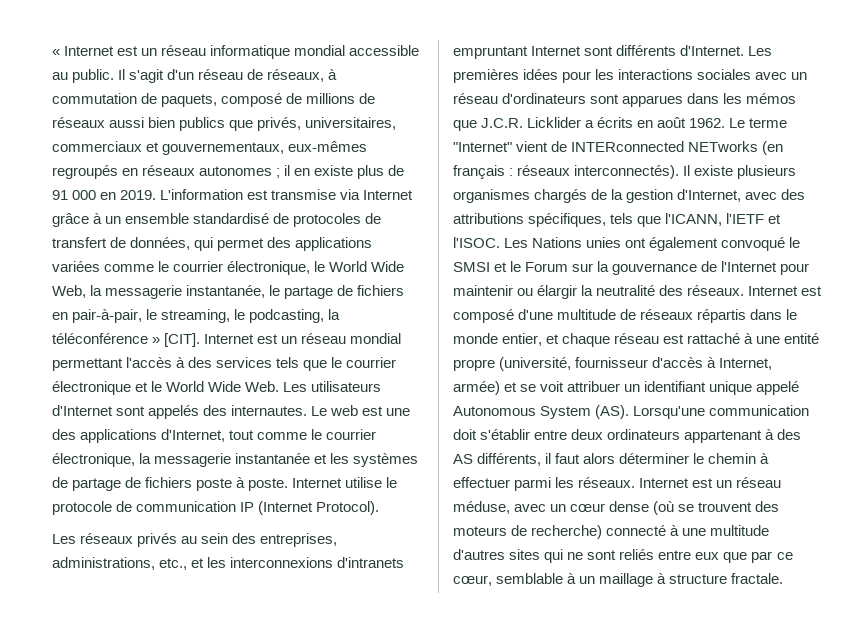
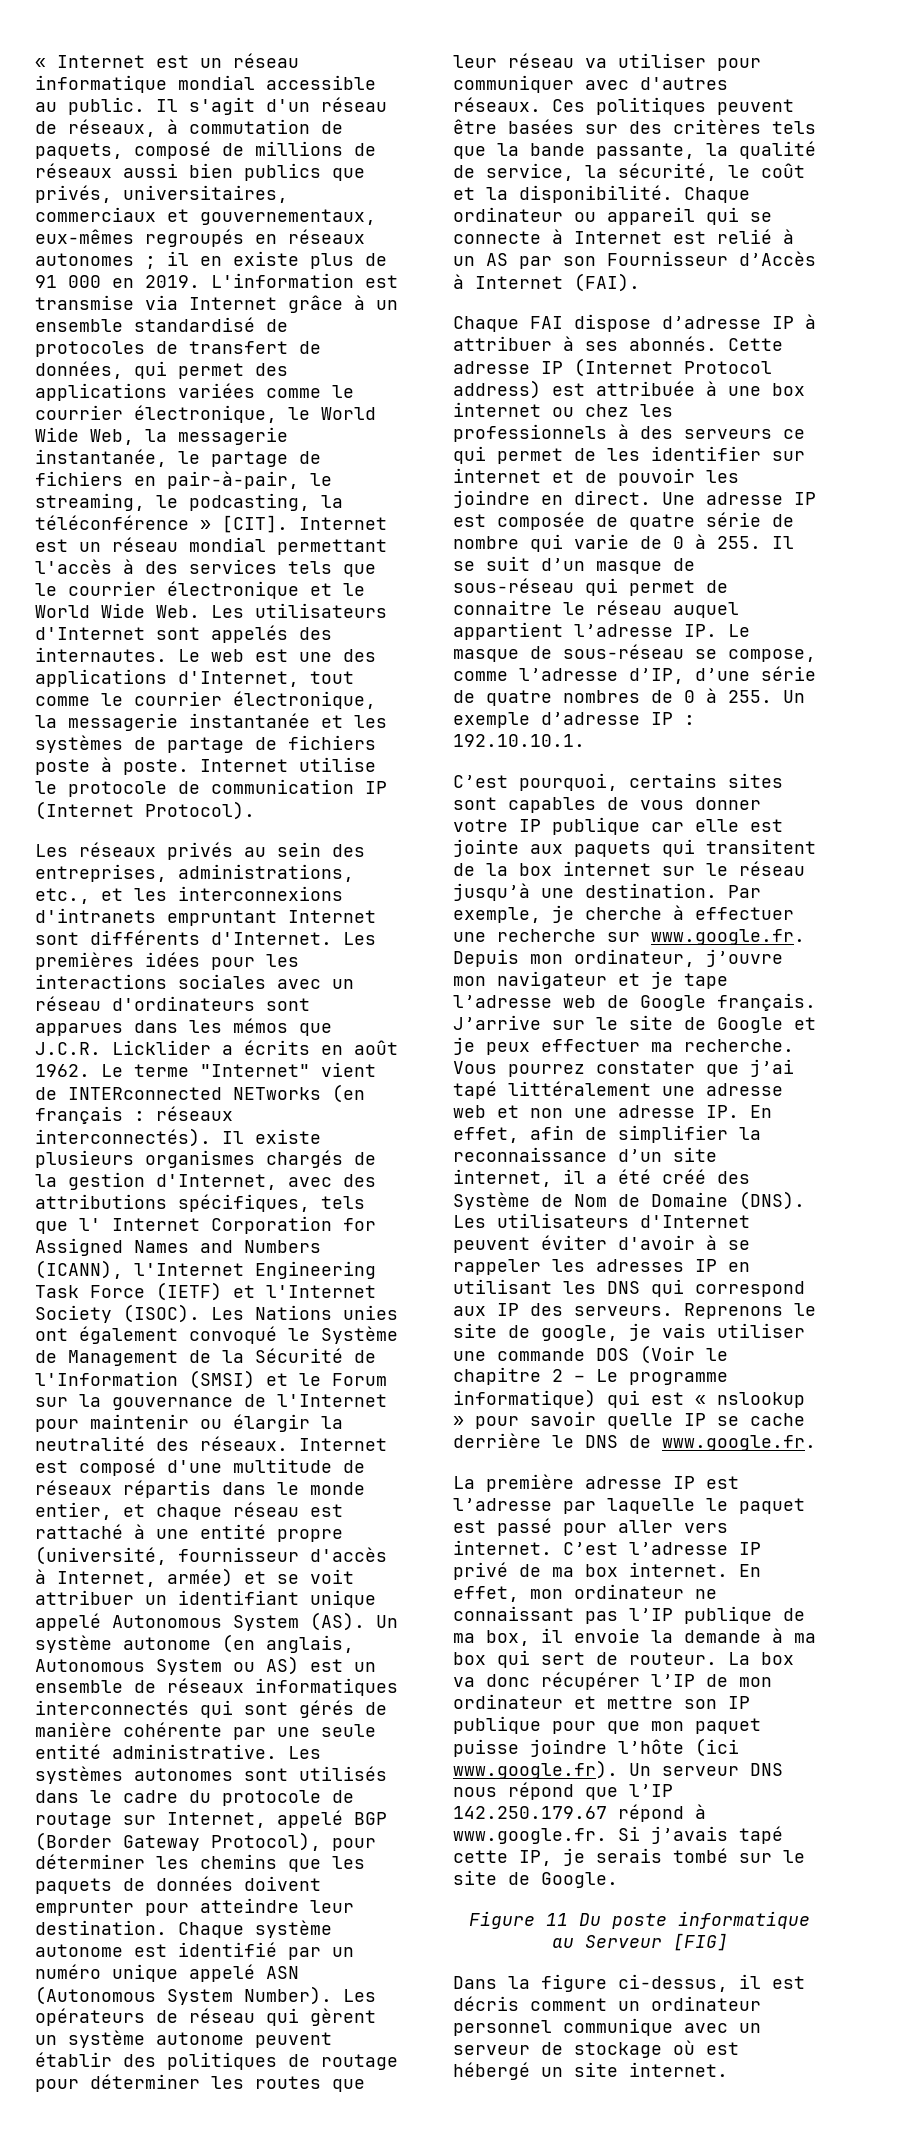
[665,213,782,226] [453,237,500,248] l'ICANN, l'IETF et l'ISOC. -> [79,1216,376,1234] [35,1238,321,1256] [35,1260,376,1279] [35,1282,376,1301] [35,1304,200,1323] l' Internet Corporation for Assigned Names and Numbers (ICANN), l'Internet Engineering Task Force (IETF) et l'Internet Society (ISOC).
[453,262,490,272] SMSI -> [321,1326,398,1344] [35,1348,376,1366] [35,1370,255,1389] Système de Management de la Sécurité de l'Information (SMSI)
[633,405,810,419] [453,429,802,443] [453,453,770,466] [453,477,782,491] [453,501,780,515] [453,525,770,539] [453,549,793,563] [453,573,784,587] Lorsqu'une communication doit s'établir entre deux ordinateurs appartenant à des AS différents, il faut alors déterminer le chemin à effectuer parmi les réseaux. Internet est un réseau méduse, avec un cœur dense (où se trouvent des moteurs de recherche) connecté à une multitude d'autres sites qui ne sont reliés entre eux que par ce cœur, semblable à un maillage à structure fractale. -> [376,1615,398,1628] [35,1634,354,1653] [35,1656,376,1675] [35,1678,398,1696] [35,1700,387,1718] [35,1722,376,1740] [35,1744,321,1759] [35,1766,387,1784] [35,1790,354,1806] [35,1810,387,1828] [35,1832,376,1851] [35,1854,365,1872] [35,1876,321,1894] [35,1898,354,1916] [35,1920,332,1938] [35,1942,354,1960] [35,1964,299,1982] [35,1986,376,2005] [35,2008,376,2026] [35,2030,332,2048] [35,2052,398,2070] [35,2074,365,2092] [453,53,761,71] [453,75,728,93] [453,97,794,115] [453,119,816,134] [453,141,816,159] [453,163,805,181] [453,185,750,203] [453,207,772,225] [453,229,794,244] [453,251,816,269] [453,273,640,292] [453,314,816,332] [453,336,783,351] [453,358,772,377] [453,380,805,399] [453,402,673,417] [453,424,805,442] [453,446,805,464] [453,468,739,486] [453,490,816,508] [453,512,794,530] [453,534,794,552] [453,556,695,574] [453,578,728,596] [453,600,739,618] [453,622,750,640] [453,644,816,662] [453,666,816,684] [453,688,805,706] [453,712,695,728] [453,734,585,747] [453,773,783,791] [453,797,761,813] [453,817,783,835] [453,839,816,857] [453,861,805,876] [453,883,761,901] [453,905,794,923] [453,929,805,945] [453,949,783,967] [453,971,728,989] [453,993,816,1011] [453,1015,816,1033] [453,1037,794,1055] [453,1059,794,1077] [453,1081,783,1099] [453,1105,772,1118] [453,1125,761,1143] [453,1147,717,1162] [453,1169,750,1187] [453,1191,805,1210] [453,1213,750,1228] [453,1235,750,1253] [453,1259,750,1275] [453,1279,805,1297] [453,1303,816,1319] [453,1323,805,1341] [453,1345,728,1364] [453,1367,728,1385] [453,1389,805,1408] [453,1411,805,1429] [453,1433,816,1451] [453,1474,739,1492] [453,1498,805,1514] [453,1518,728,1536] [453,1540,761,1555] [453,1562,761,1580] [453,1584,717,1602] [453,1606,805,1624] [453,1628,816,1646] [453,1650,794,1668] [453,1672,772,1690] [453,1694,750,1709] [453,1716,761,1734] [453,1738,739,1757] [453,1760,783,1779] [453,1782,673,1800] [453,1804,706,1822] [453,1826,783,1844] [453,1848,805,1866] [453,1870,618,1888] [469,1911,810,1929] [551,1933,728,1951] [453,1974,805,1992] [453,1996,761,2011] [453,2018,761,2036] [453,2040,739,2058] [453,2062,728,2080] Un système autonome (en anglais, Autonomous System ou AS) est un ensemble de réseaux informatiques interconnectés qui sont gérés de manière cohérente par une seule entité administrative. Les systèmes autonomes sont utilisés dans le cadre du protocole de routage sur Internet, appelé BGP (Border Gateway Protocol), pour déterminer les chemins que les paquets de données doivent emprunter pour atteindre leur destination. Chaque système autonome est identifié par un numéro unique appelé ASN (Autonomous System Number). Les opérateurs de réseau qui gèrent un système autonome peuvent établir des politiques de routage pour déterminer les routes que leur réseau va utiliser pour communiquer avec d'autres réseaux. Ces politiques peuvent être basées sur des critères tels que la bande passante, la qualité de service, la sécurité, le coût et la disponibilité. Chaque ordinateur ou appareil qui se connecte à Internet est relié à un AS par son Fournisseur d’Accès à Internet (FAI). // Chaque FAI dispose d’adresse IP à attribuer à ses abonnés. Cette adresse IP (Internet Protocol address) est attribuée à une box internet ou chez les professionnels à des serveurs ce qui permet de les identifier sur internet et de pouvoir les joindre en direct. Une adresse IP est composée de quatre série de nombre qui varie de 0 à 255. Il se suit d’un masque de sous-réseau qui permet de connaitre le réseau auquel appartient l’adresse IP. Le masque de sous-réseau se compose, comme l’adresse d’IP, d’une série de quatre nombres de 0 à 255. Un exemple d’adresse IP : 192.10.10.1. // C’est pourquoi, certains sites sont capables de vous donner votre IP publique car elle est jointe aux paquets qui transitent de la box internet sur le réseau jusqu’à une destination. Par exemple, je cherche à effectuer une recherche sur www.google.fr. Depuis mon ordinateur, j’ouvre mon navigateur et je tape l’adresse web de Google français. J’arrive sur le site de Google et je peux effectuer ma recherche. Vous pourrez constater que j’ai tapé littéralement une adresse web et non une adresse IP. En effet, afin de simplifier la reconnaissance d’un site internet, il a été créé des Système de Nom de Domaine (DNS). Les utilisateurs d'Internet peuvent éviter d'avoir à se rappeler les adresses IP en utilisant les DNS qui correspond aux IP des serveurs. Reprenons le site de google, je vais utiliser une commande DOS (Voir le chapitre 2 – Le programme informatique) qui est « nslookup » pour savoir quelle IP se cache derrière le DNS de www.google.fr. // La première adresse IP est l’adresse par laquelle le paquet est passé pour aller vers internet. C’est l’adresse IP privé de ma box internet. En effet, mon ordinateur ne connaissant pas l’IP publique de ma box, il envoie la demande à ma box qui sert de routeur. La box va donc récupérer l’IP de mon ordinateur et mettre son IP publique pour que mon paquet puisse joindre l’hôte (ici www.google.fr). Un serveur DNS nous répond que l’IP 142.250.179.67 répond à www.google.fr. Si j’avais tapé cette IP, je serais tombé sur le site de Google. // Figure 11 Du poste informatique au Serveur [FIG] // Dans la figure ci-dessus, il est décris comment un ordinateur personnel communique avec un serveur de stockage où est hébergé un site internet.

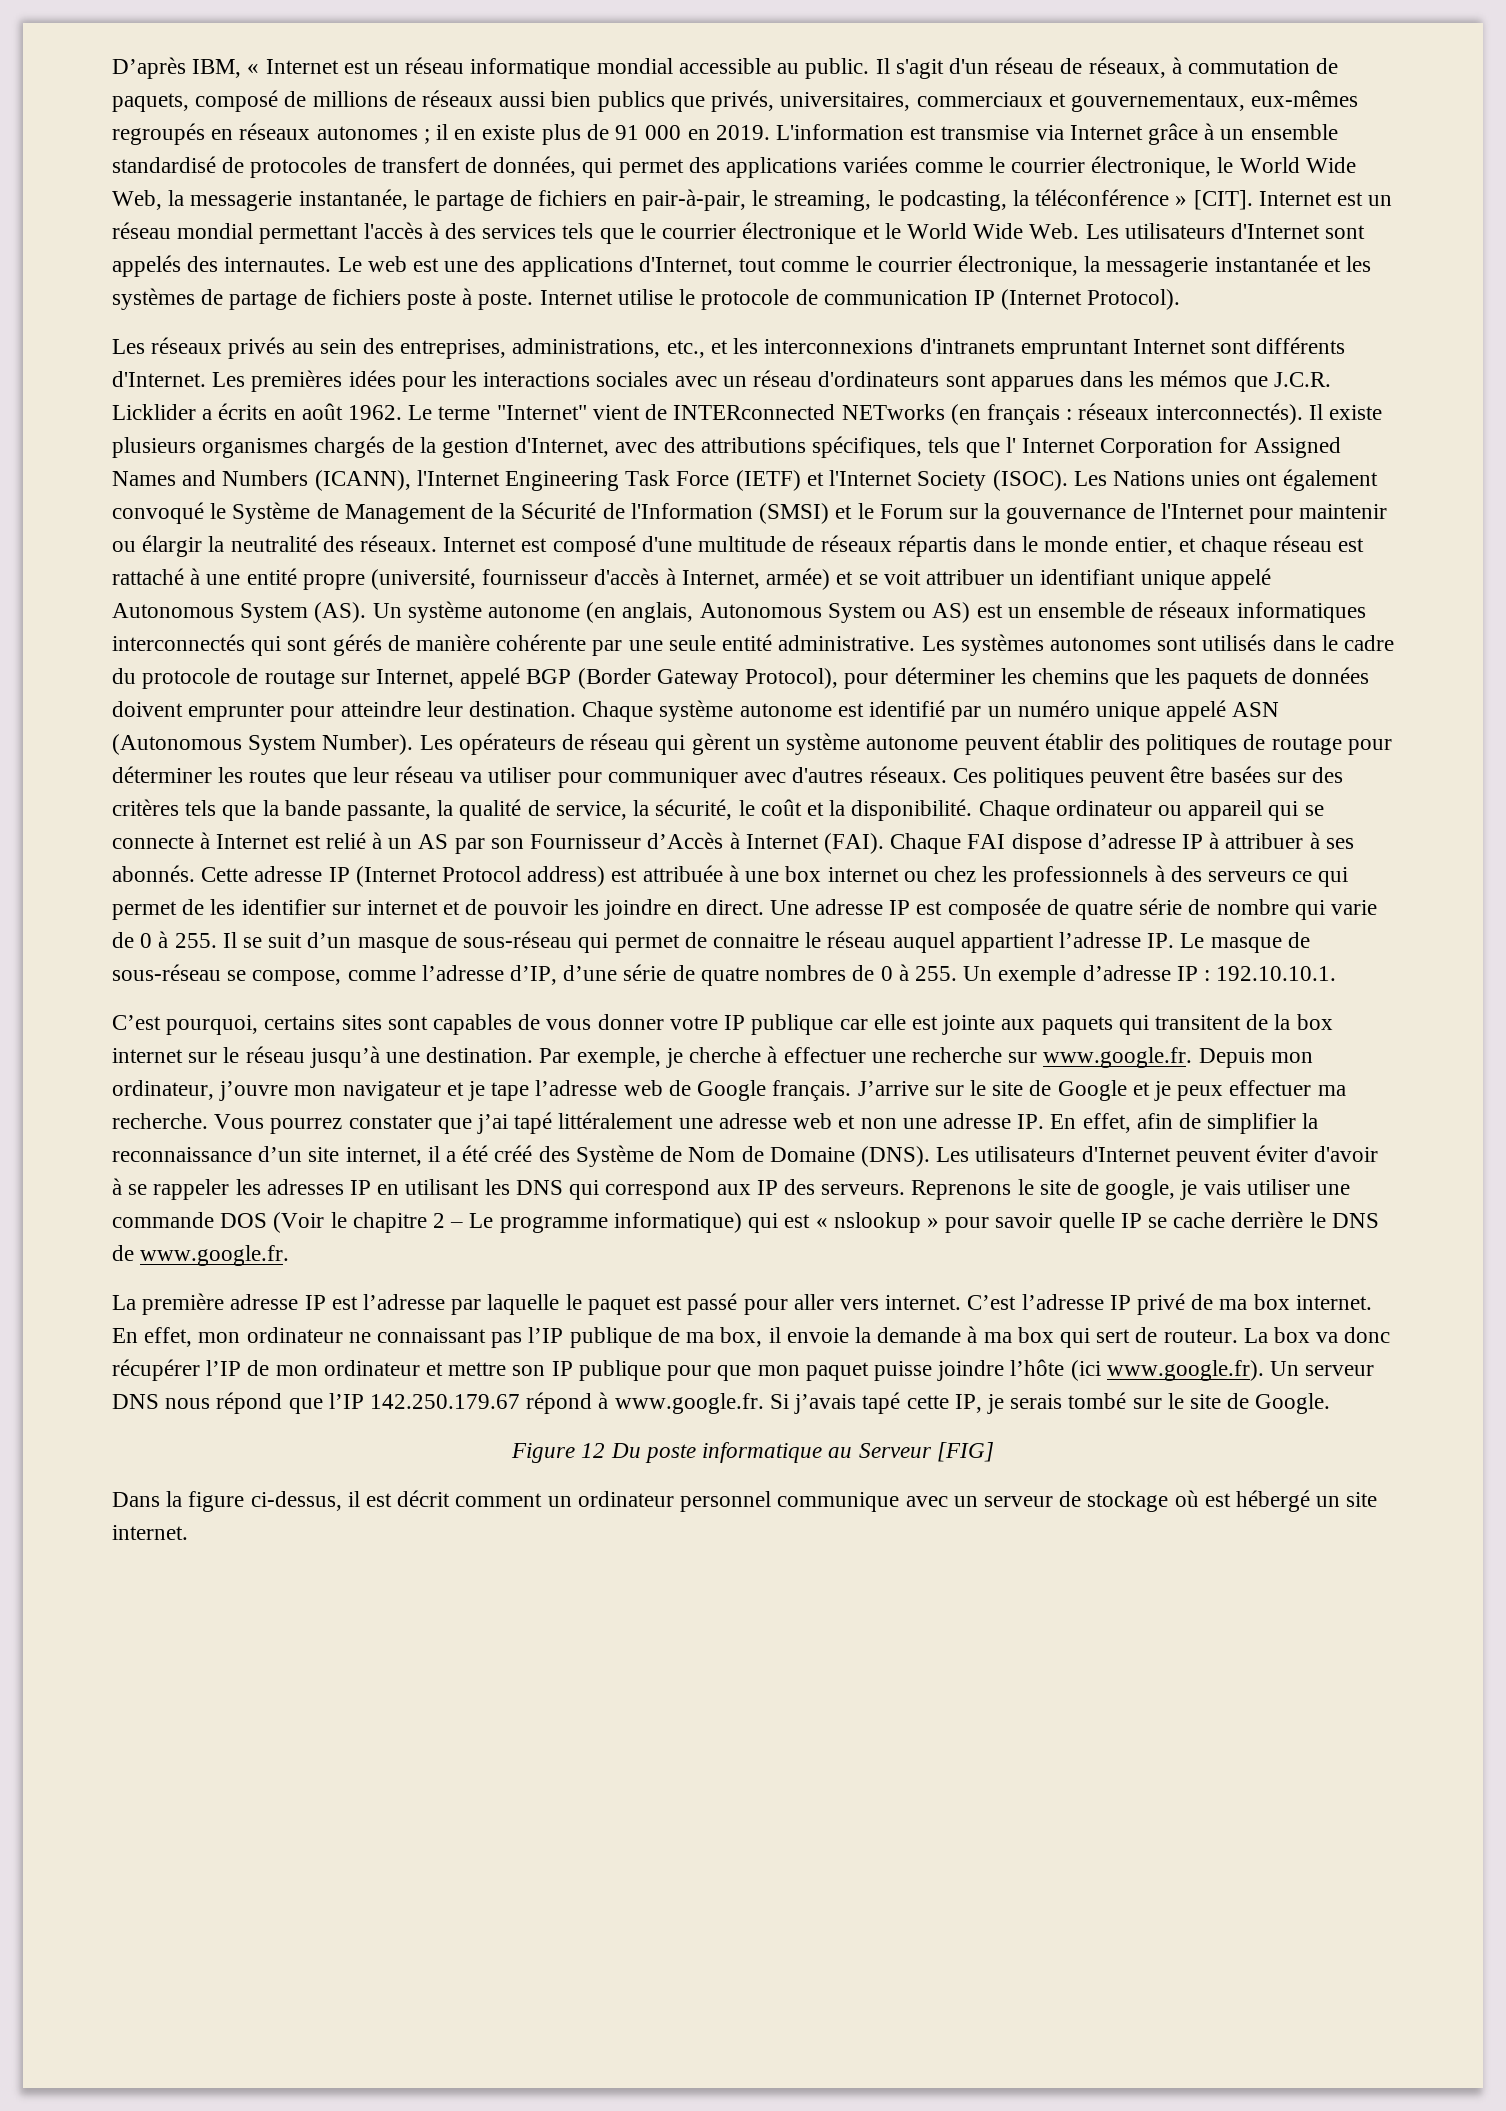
(35, 63) none -> [112,57,242,79] D’après IBM,
(640, 282) // -> (884, 843) none
[546,1913,568,1926] 11 -> [581,1443,606,1458] 12
[453,1996,519,2011] décris -> [397,1490,451,1507] décrit

